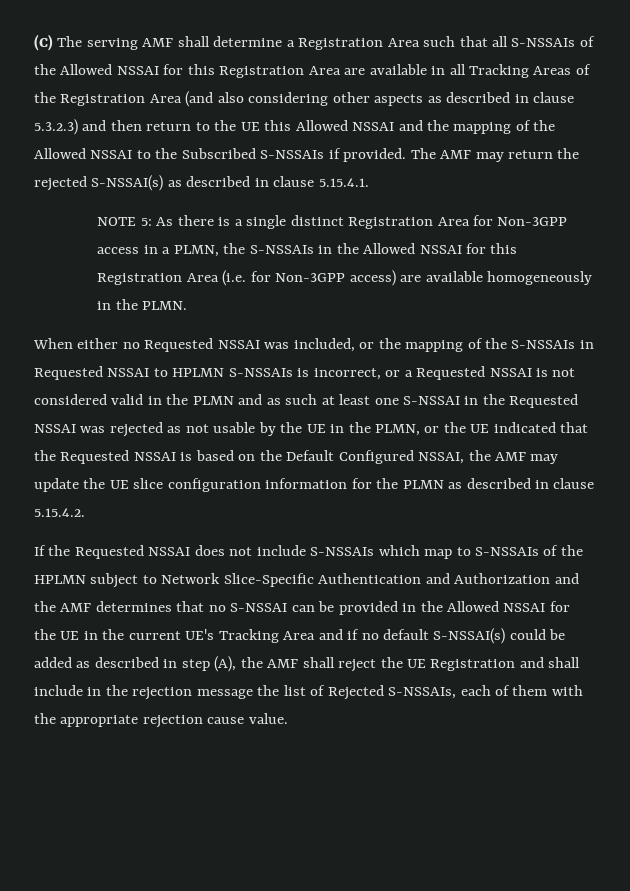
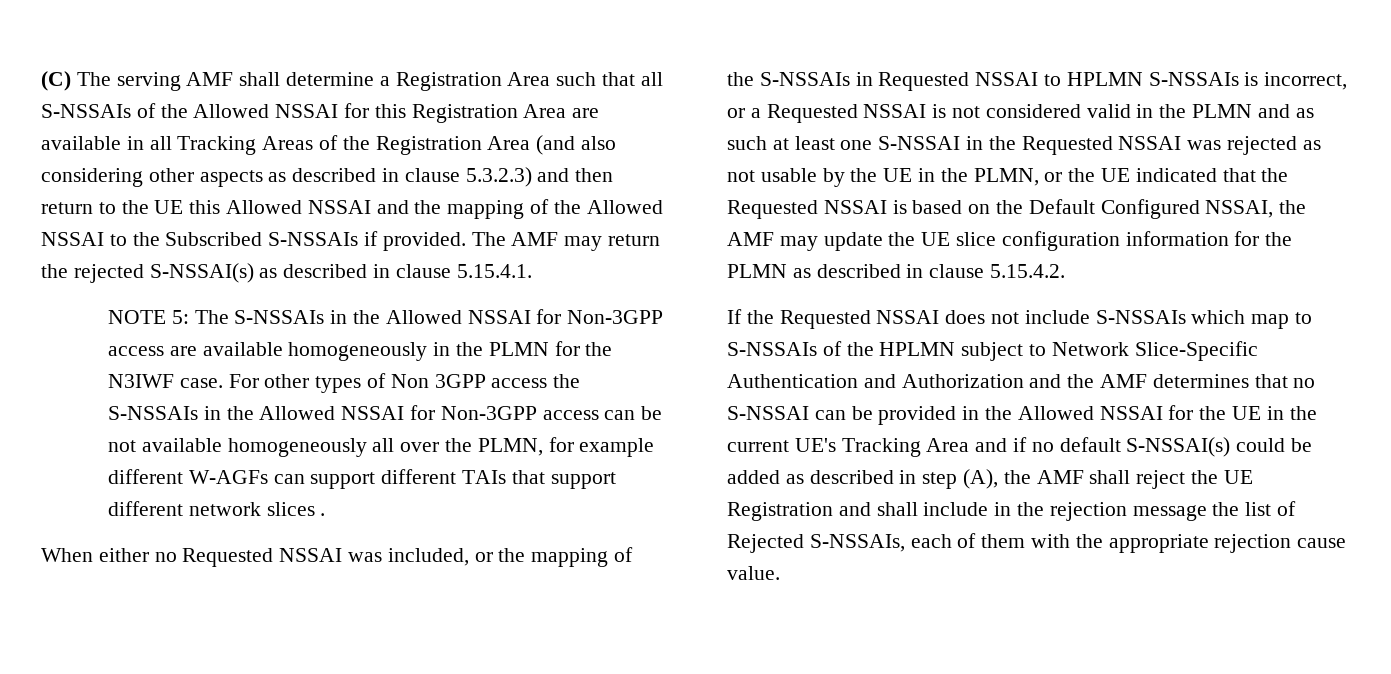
[156,215,568,229] [97,245,219,257] As there is a single distinct Registration Area for Non-3GPP access in a PLMN, -> [194,309,664,324] [108,341,613,361] [108,373,548,393] The S-NSSAIs in the Allowed NSSAI for Non-3GPP access are available homogeneously in the PLMN for the N3IWF case. For other types of Non 3GPP access
[490,243,518,254] [97,270,593,286] [97,299,188,310] this Registration Area (i.e. for Non-3GPP access) are available homogeneously in the PLMN. -> [440,406,663,420] [108,437,655,457] [108,469,616,489] [108,501,326,516] Non-3GPP access can be not available homogeneously all over the PLMN, for example different W-AGFs can support different TAIs that support different network slices .

